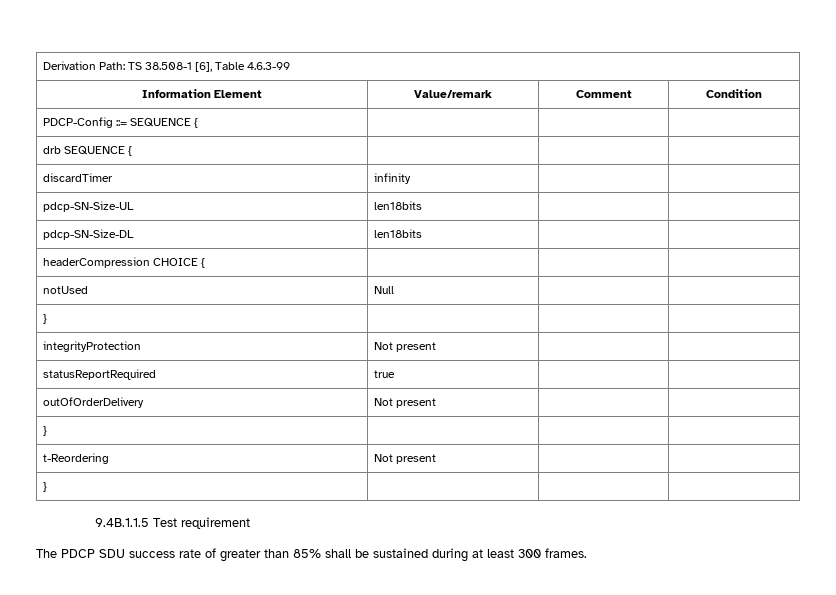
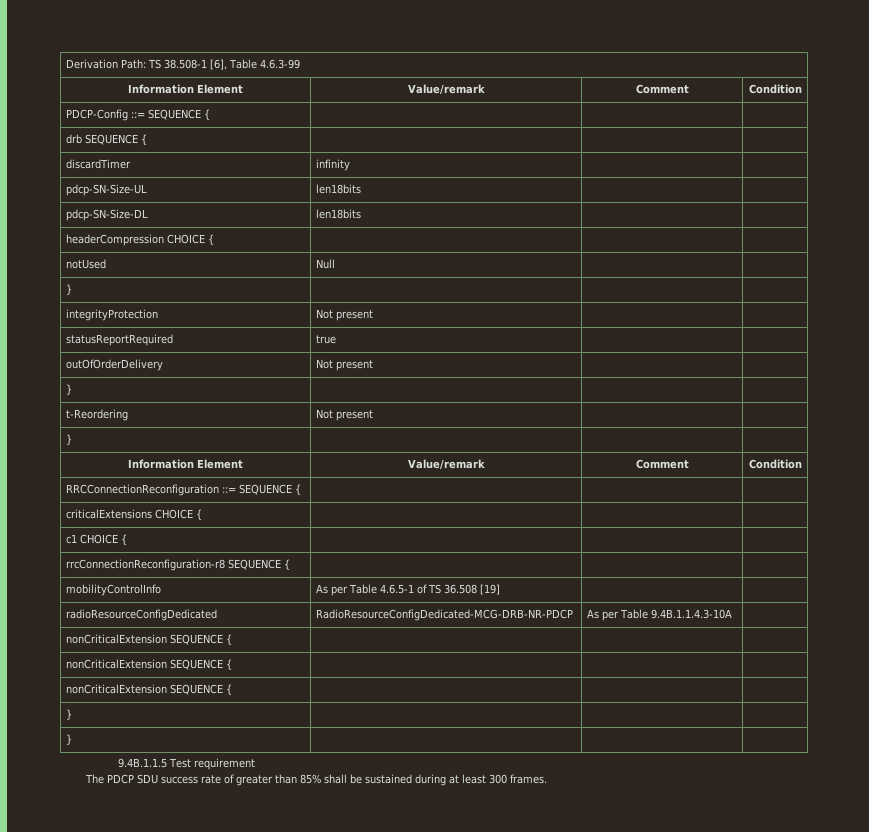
(47, 487) none -> [128,459,243,469] [407,459,485,470] [635,459,689,469] [748,459,802,469] [65,484,301,496] [65,509,202,520] [65,534,127,545] [65,559,290,571] [65,584,161,596] [315,584,500,596] [65,609,217,621] [315,609,573,621] [586,609,732,621] [65,634,232,645] [65,659,232,670] [65,684,232,695] [65,709,72,720] [65,734,72,745] // Information Element | Value/remark | Comment | Condition // RRCConnectionReconfiguration ::= SEQUENCE { | | | // criticalExtensions CHOICE { | | | // c1 CHOICE { | | | // rrcConnectionReconfiguration-r8 SEQUENCE { | | | // mobilityControlInfo | As per Table 4.6.5-1 of TS 36.508 [19] | | // radioResourceConfigDedicated | RadioResourceConfigDedicated-MCG-DRB-NR-PDCP | As per Table 9.4B.1.1.4.3-10A | // nonCriticalExtension SEQUENCE { | | | // nonCriticalExtension SEQUENCE { | | | // nonCriticalExtension SEQUENCE { | | | // } | | | // } | | |

